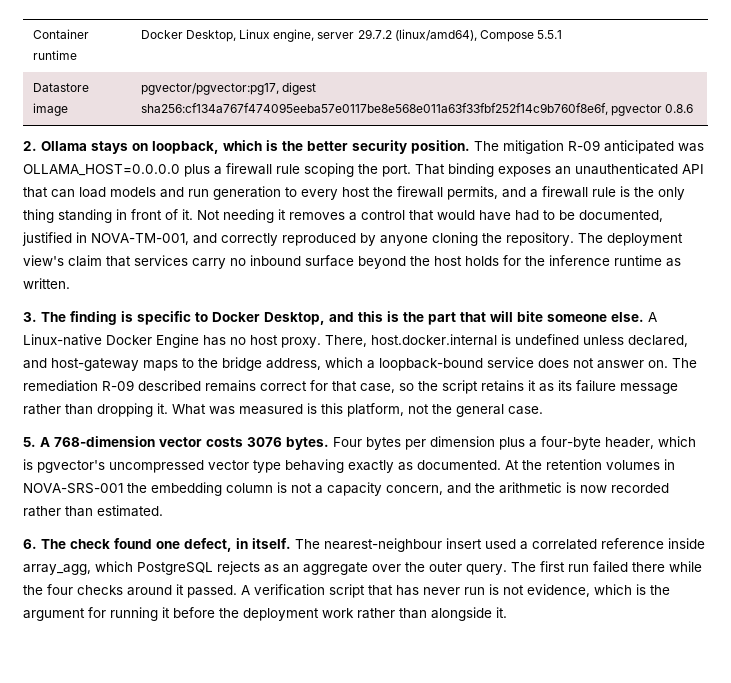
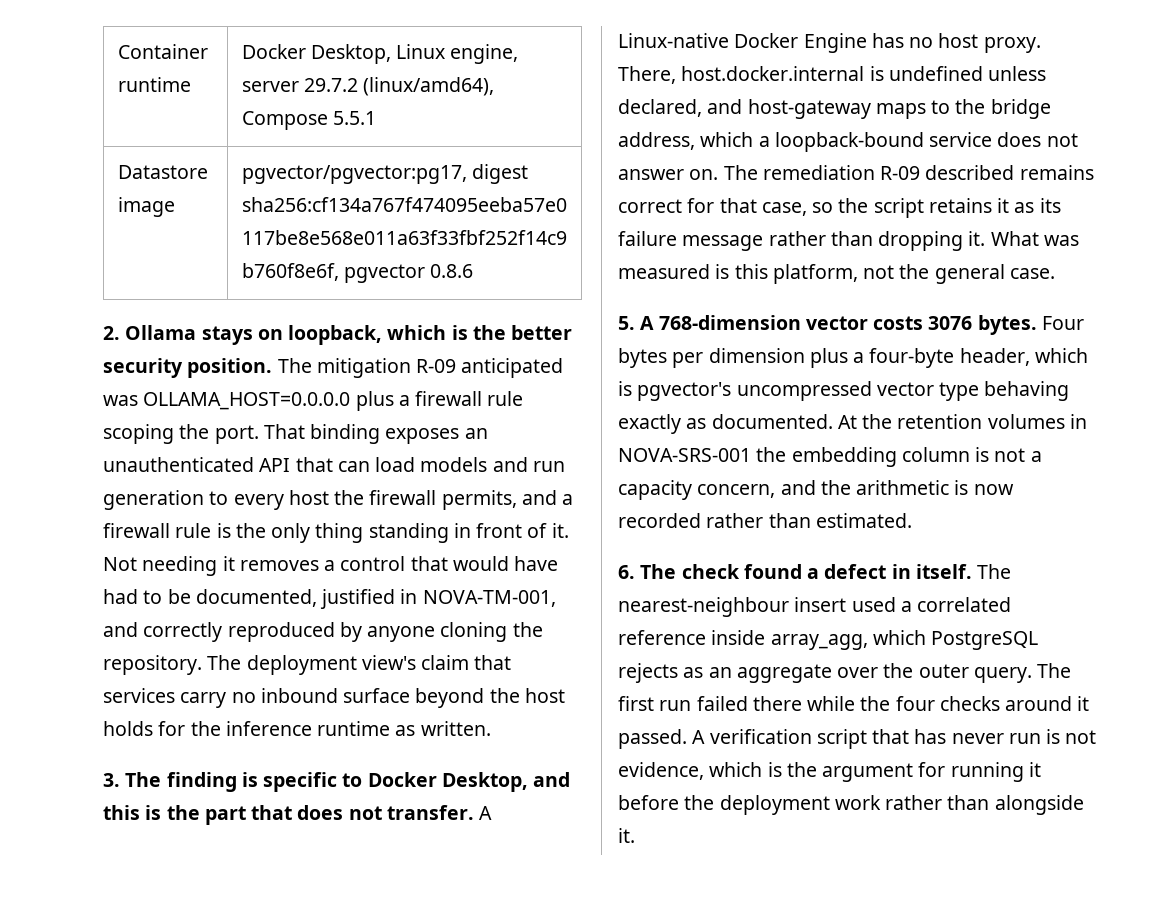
[490,311,644,322] will bite someone else. -> [297,805,474,820] does not transfer.
[156,538,232,552] one defect, -> [807,564,887,579] a defect

